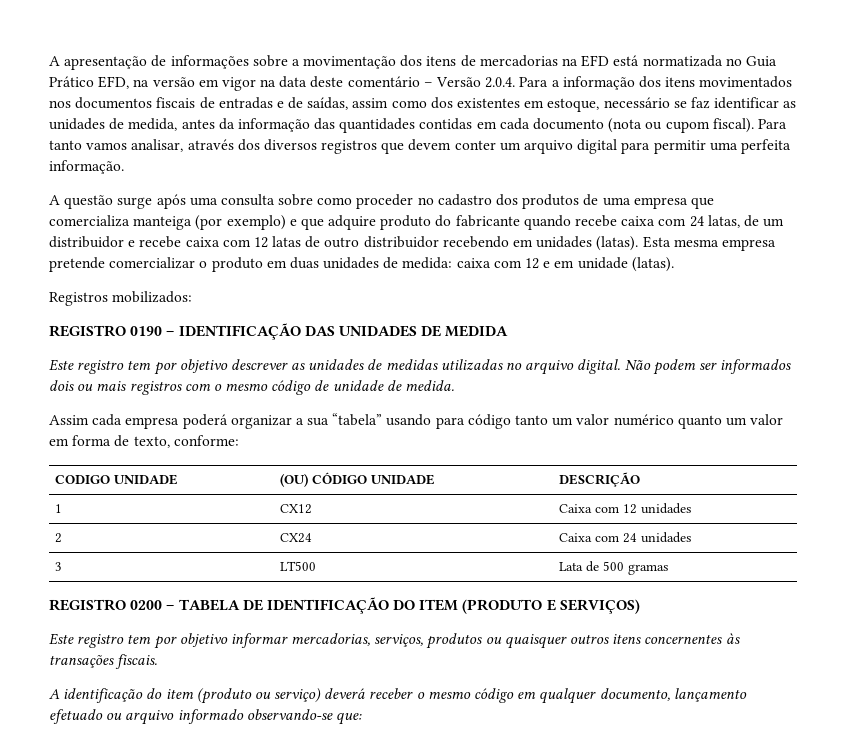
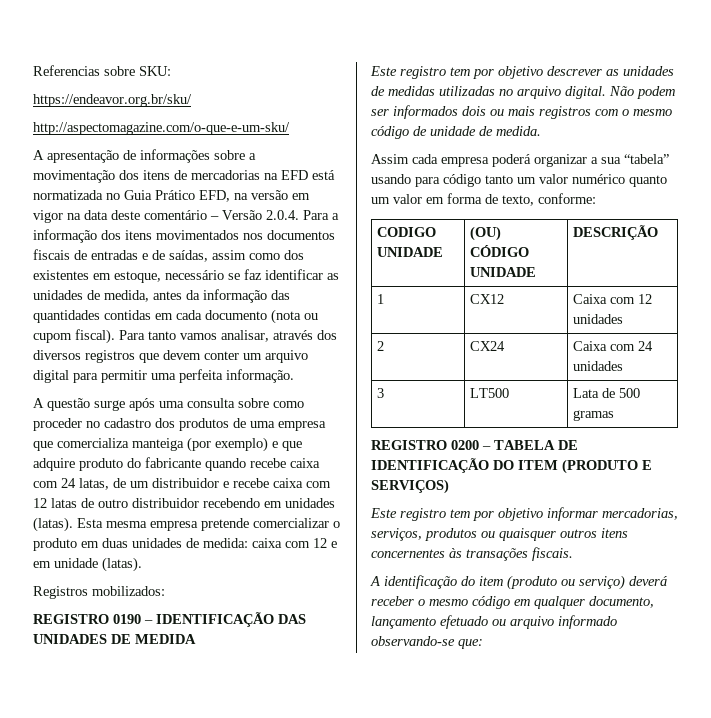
(49, 61) none -> [33,65,171,76] [33,94,192,107] [33,122,290,135] Referencias sobre SKU: // https://endeavor.org.br/sku/ // http://aspectomagazine.com/o-que-e-um-sku/ //

